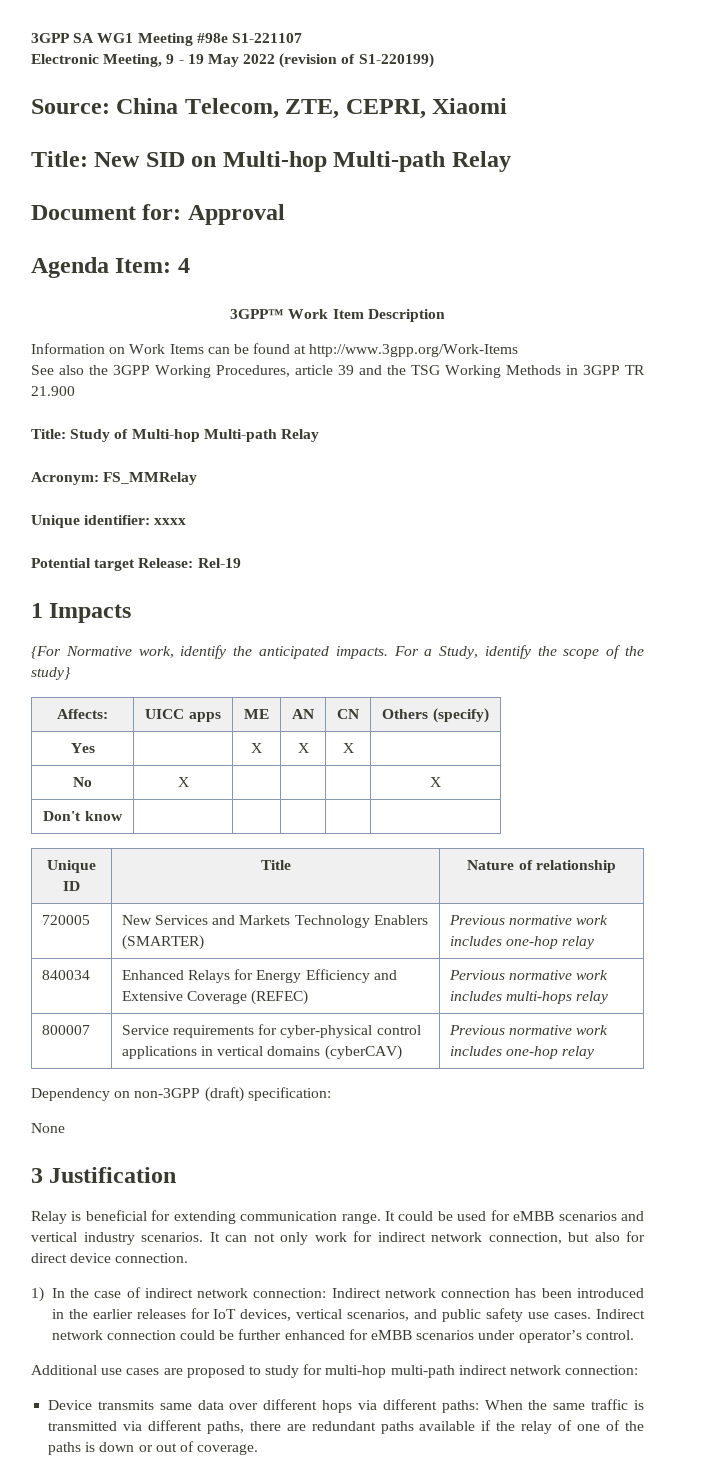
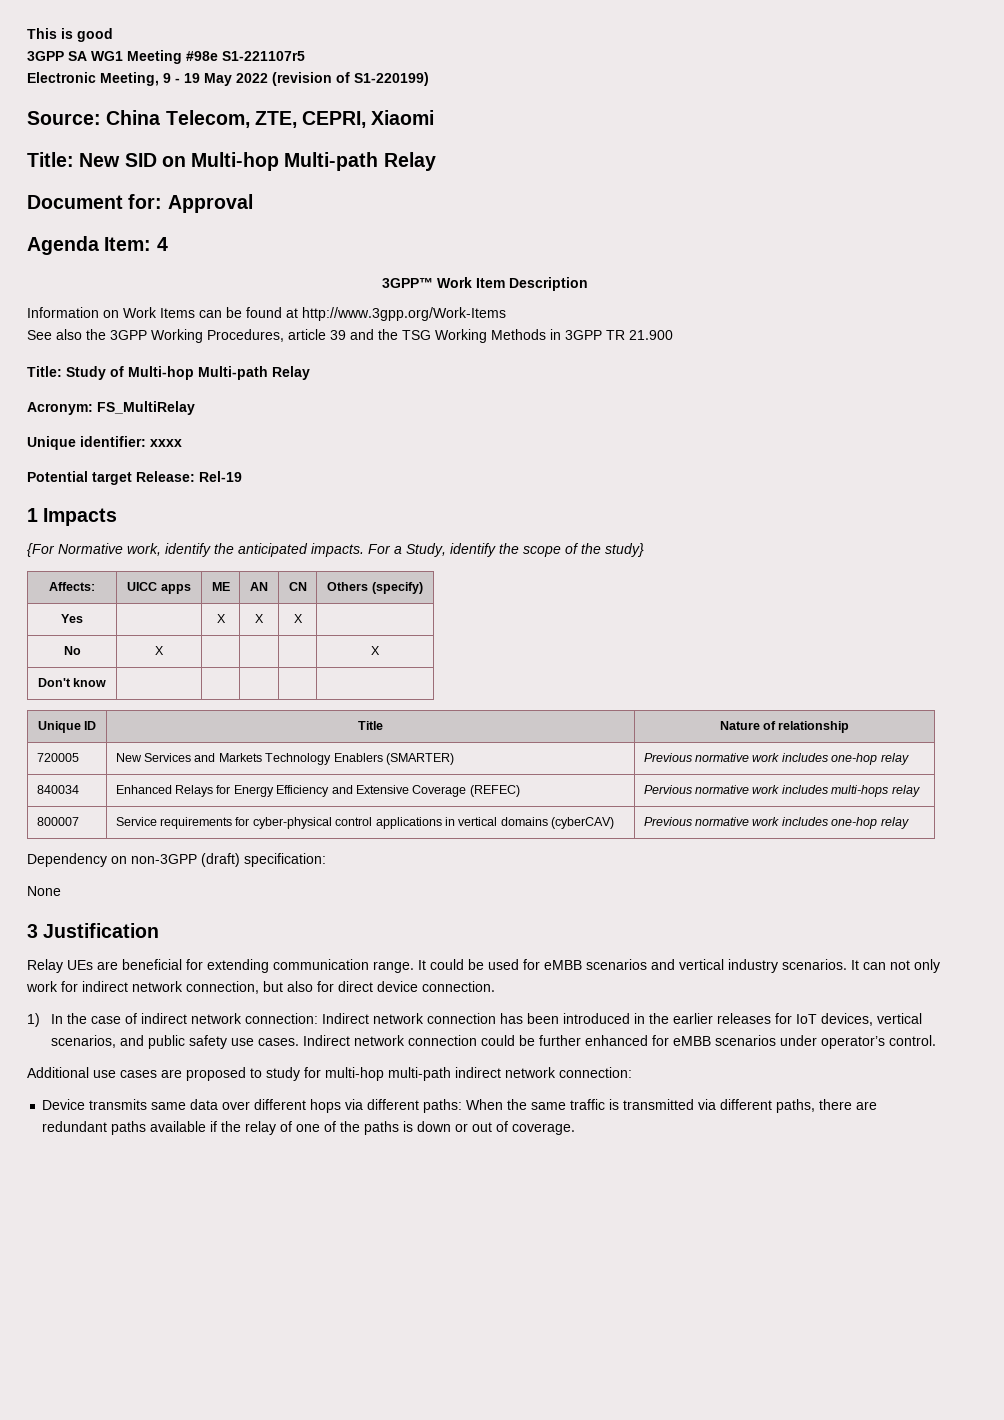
(31, 38) none -> [27,28,113,42] This is good //
[231,33,302,43] S1-221107 -> [222,51,305,61] S1-221107r5
[103,472,198,485] FS_MMRelay -> [97,401,195,415] FS_MultiRelay
[71,1211,82,1221] is -> [67,960,118,970] UEs are

